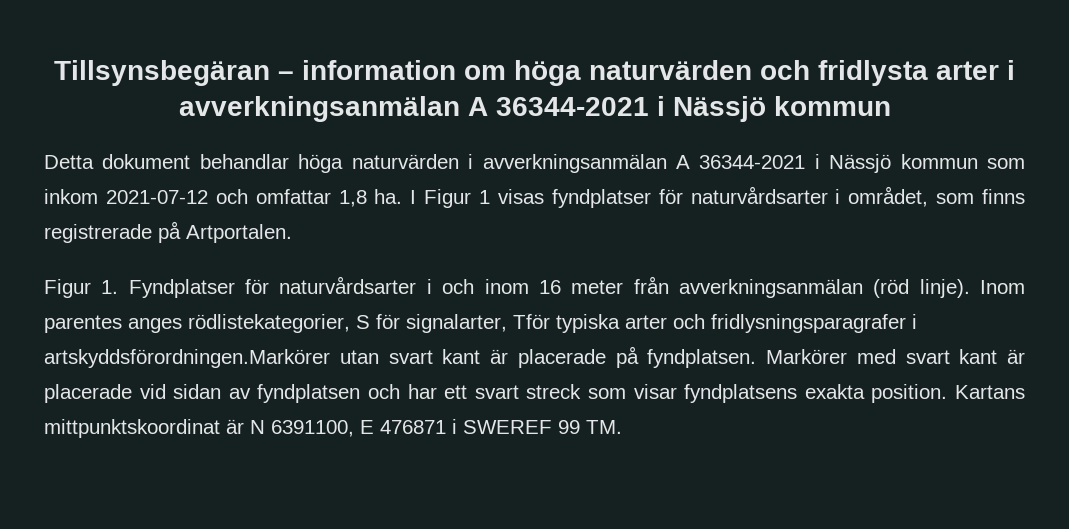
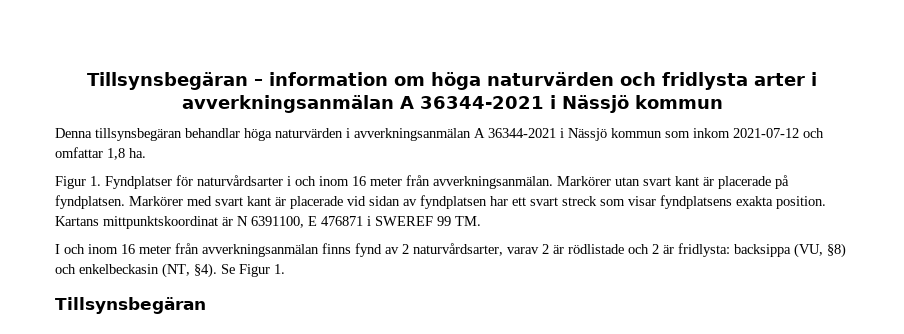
[44,154,191,169] Detta dokument -> [55,128,182,141] Denna tillsynsbegäran
[410,186,1025,208] [44,221,292,243] I Figur 1 visas fyndplatser för naturvårdsarter i området, som finns registrerade på Artportalen. -> (146, 153) none
[678,279,1025,298] [44,314,917,333] [44,349,330,368] avverkningsanmälan (röd linje). Inom parentes anges rödlistekategorier, S för signalarter, Tför typiska arter och fridlysningsparagrafer i artskyddsförordningen.Markörer -> [433,176,611,189] avverkningsanmälan. Markörer
[368,384,400,399] och -> (487, 202) none
(622, 427) none -> [55,243,846,258] [55,263,285,278] [55,297,206,314] // I och inom 16 meter från avverkningsanmälan finns fynd av 2 naturvårdsarter, varav 2 är rödlistade och 2 är fridlysta: backsippa (VU, §8) och enkelbeckasin (NT, §4). Se Figur 1. // Tillsynsbegäran

